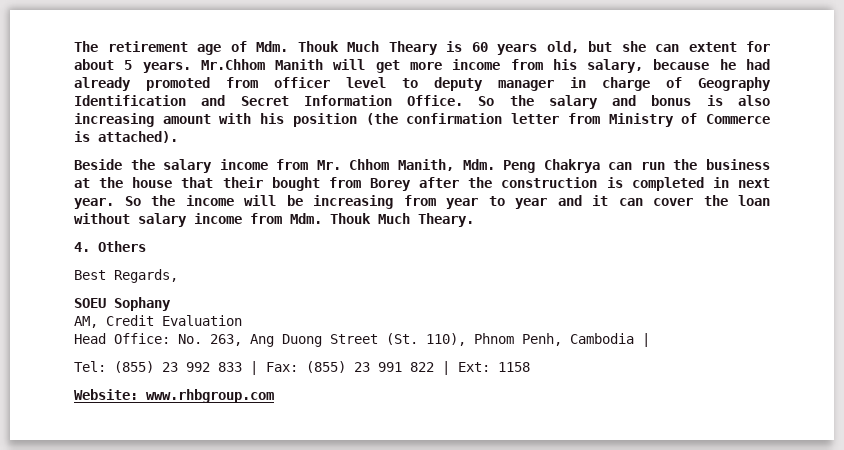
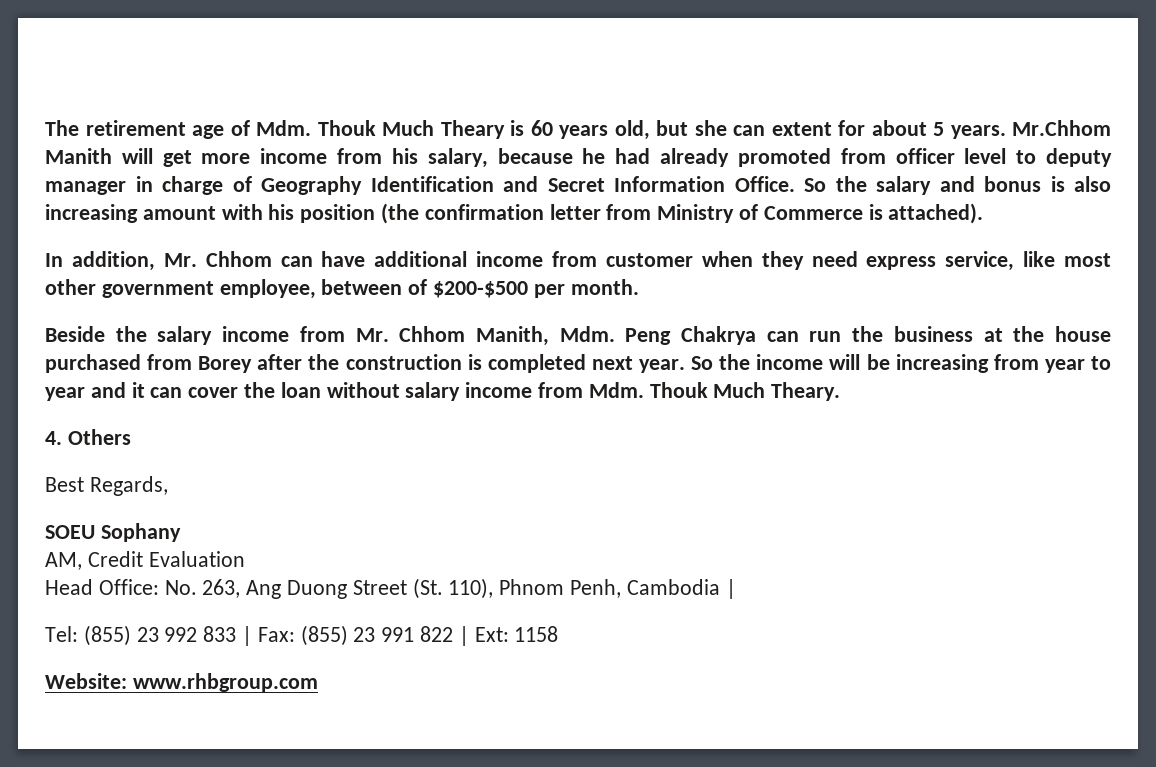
(178, 137) none -> [45,251,1111,271] [45,279,639,299] // In addition, Mr. Chhom can have additional income from customer when they need express service, like most other government employee, between of $200-$500 per month.
[181,177,320,191] that their bought -> [45,354,141,373] purchased
[712,177,729,188] in -> (586, 363) none

